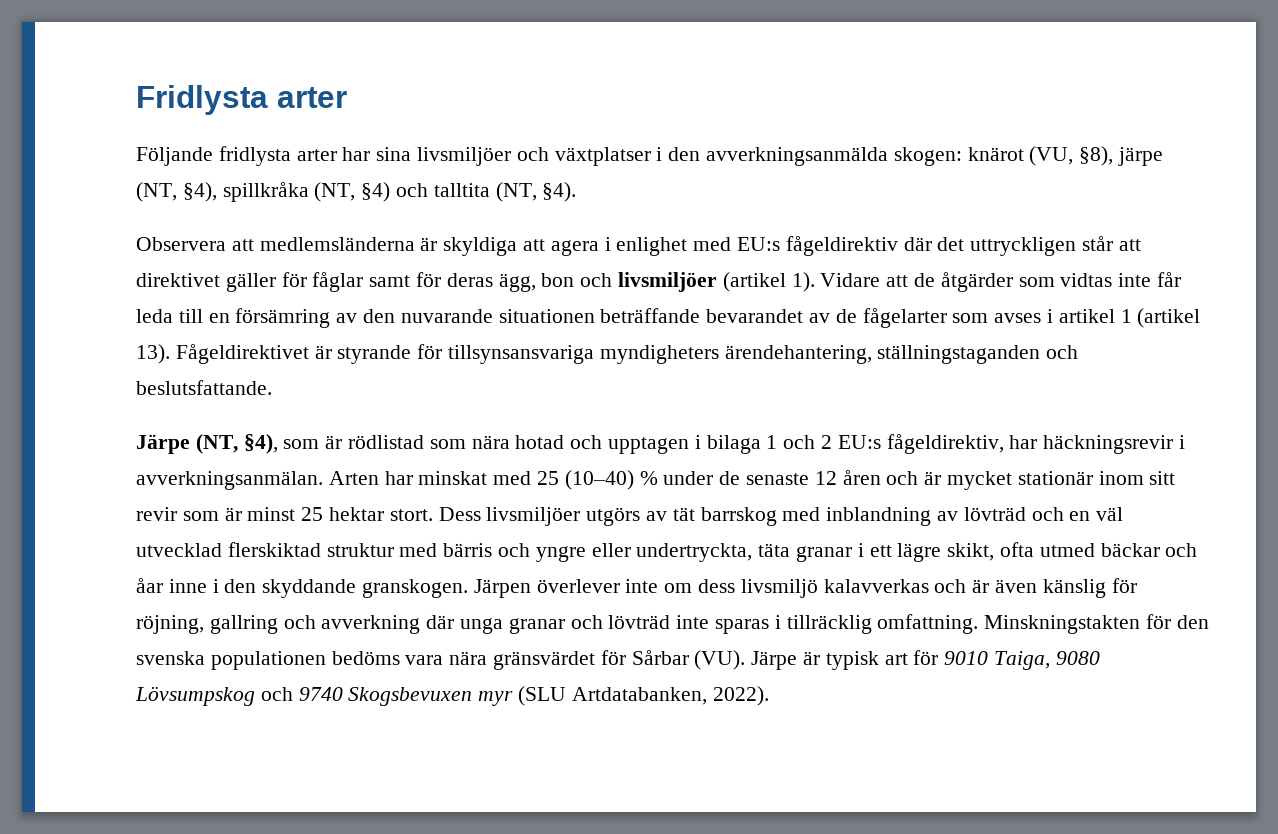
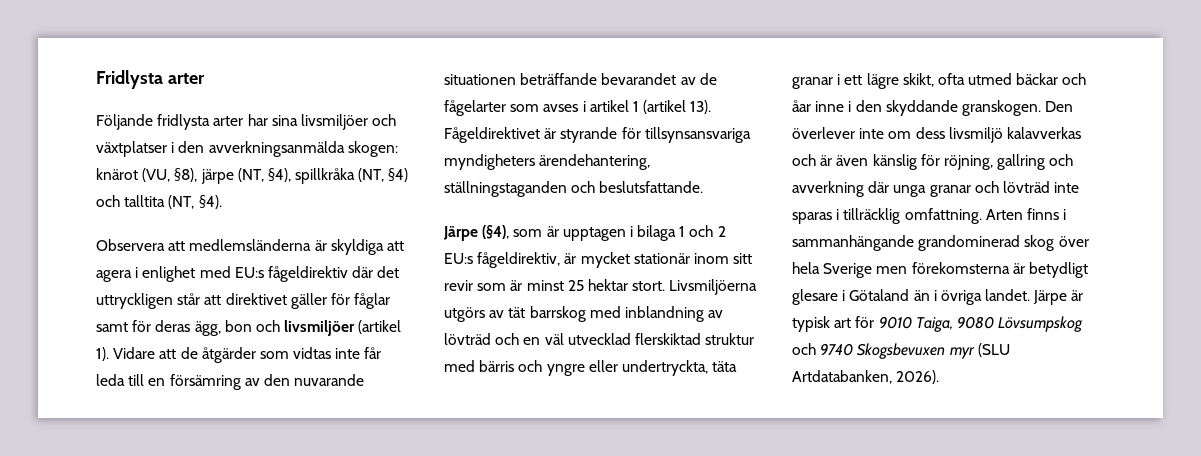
[195,434,603,454] (NT, §4), som är rödlistad som nära hotad och -> [482,225,559,239] (§4), som är
[1009,435,1186,454] [136,470,919,490] har häckningsrevir i avverkningsanmälan. Arten har minskat med 25 (10–40) % under de senaste 12 åren och -> (561, 260) none
[438,507,581,526] Dess livsmiljöer -> [669,279,758,295] Livsmiljöerna
[473,579,531,598] Järpen -> [1045,101,1074,112] Den
[984,614,1209,634] [136,650,746,670] Minskningstakten för den svenska populationen bedöms vara nära gränsvärdet för Sårbar (VU). -> [985,208,1067,220] [792,235,1089,251] [792,262,1088,278] [792,289,1031,305] Arten finns i sammanhängande grandominerad skog över hela Sverige men förekomsterna är betydligt glesare i Götaland än i övriga landet.
[712,686,769,706] 2022). -> [896,370,940,384] 2026).

